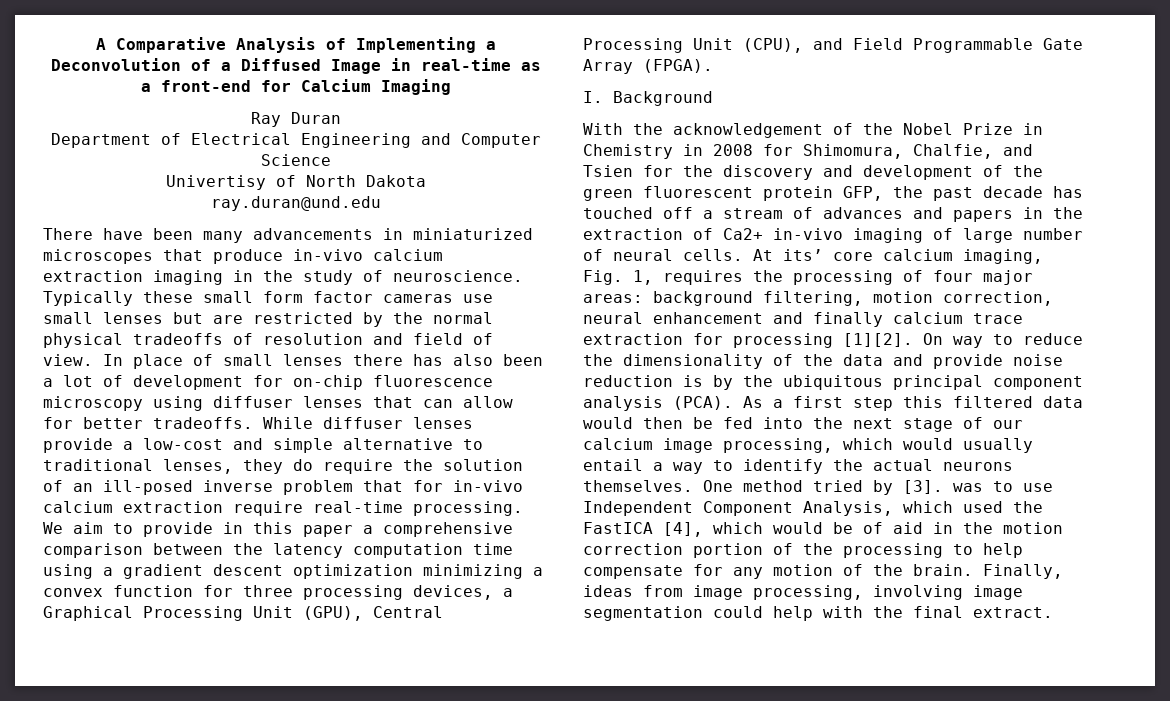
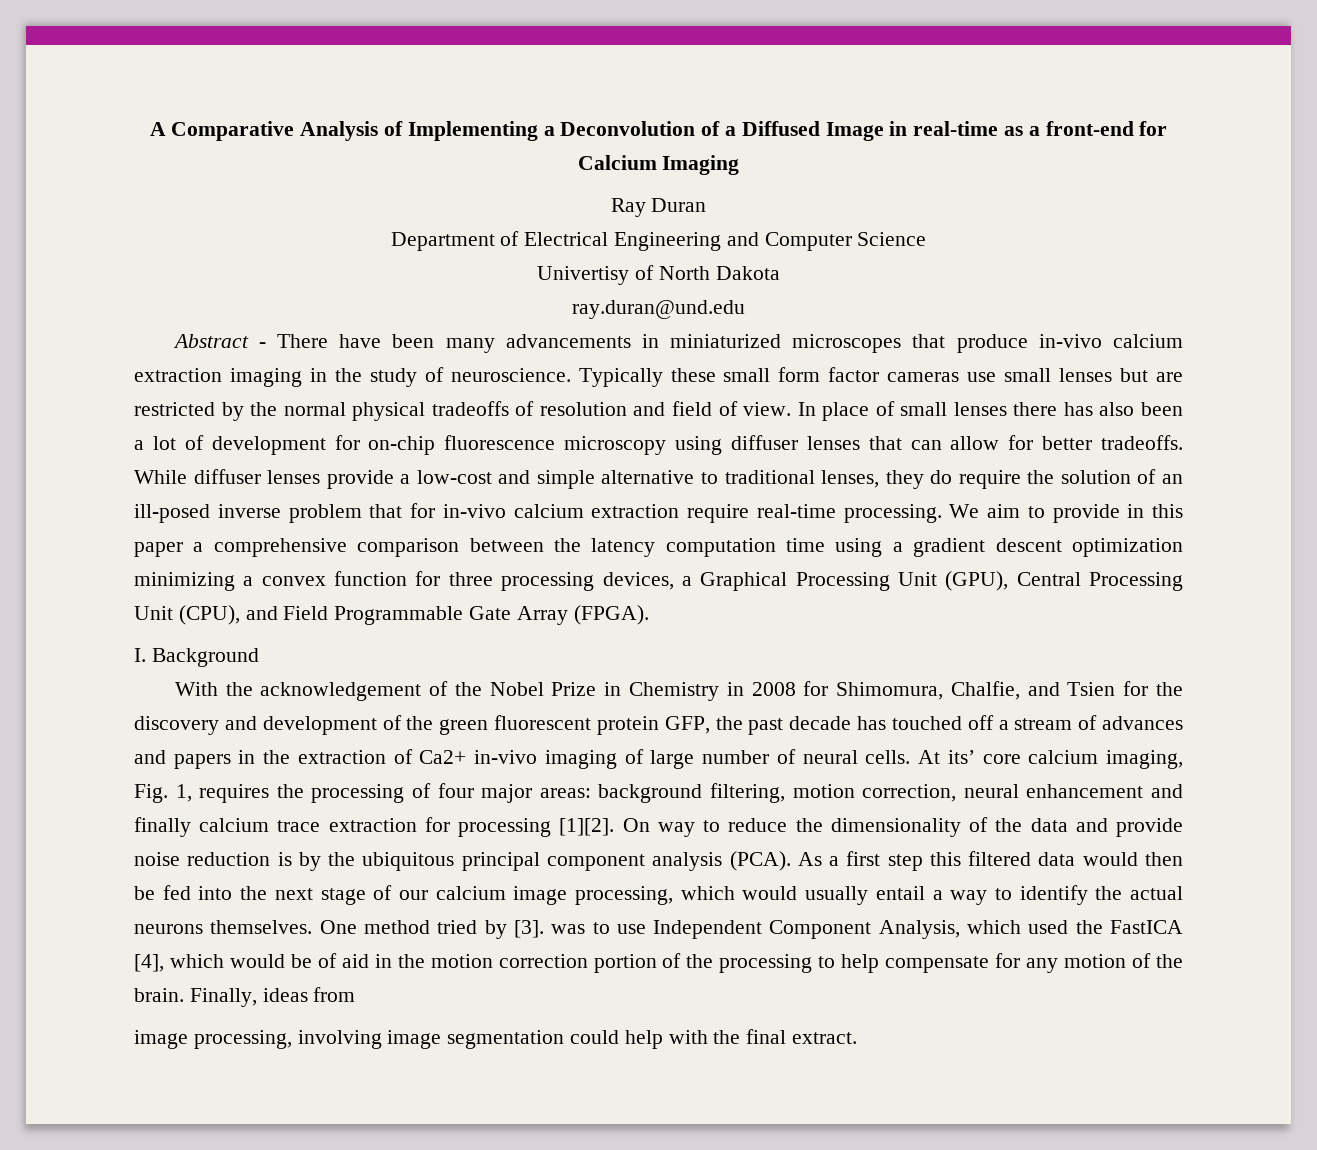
(381, 203) none -> [172,334,266,348] Abstract -
(683, 591) none -> (356, 994) //

